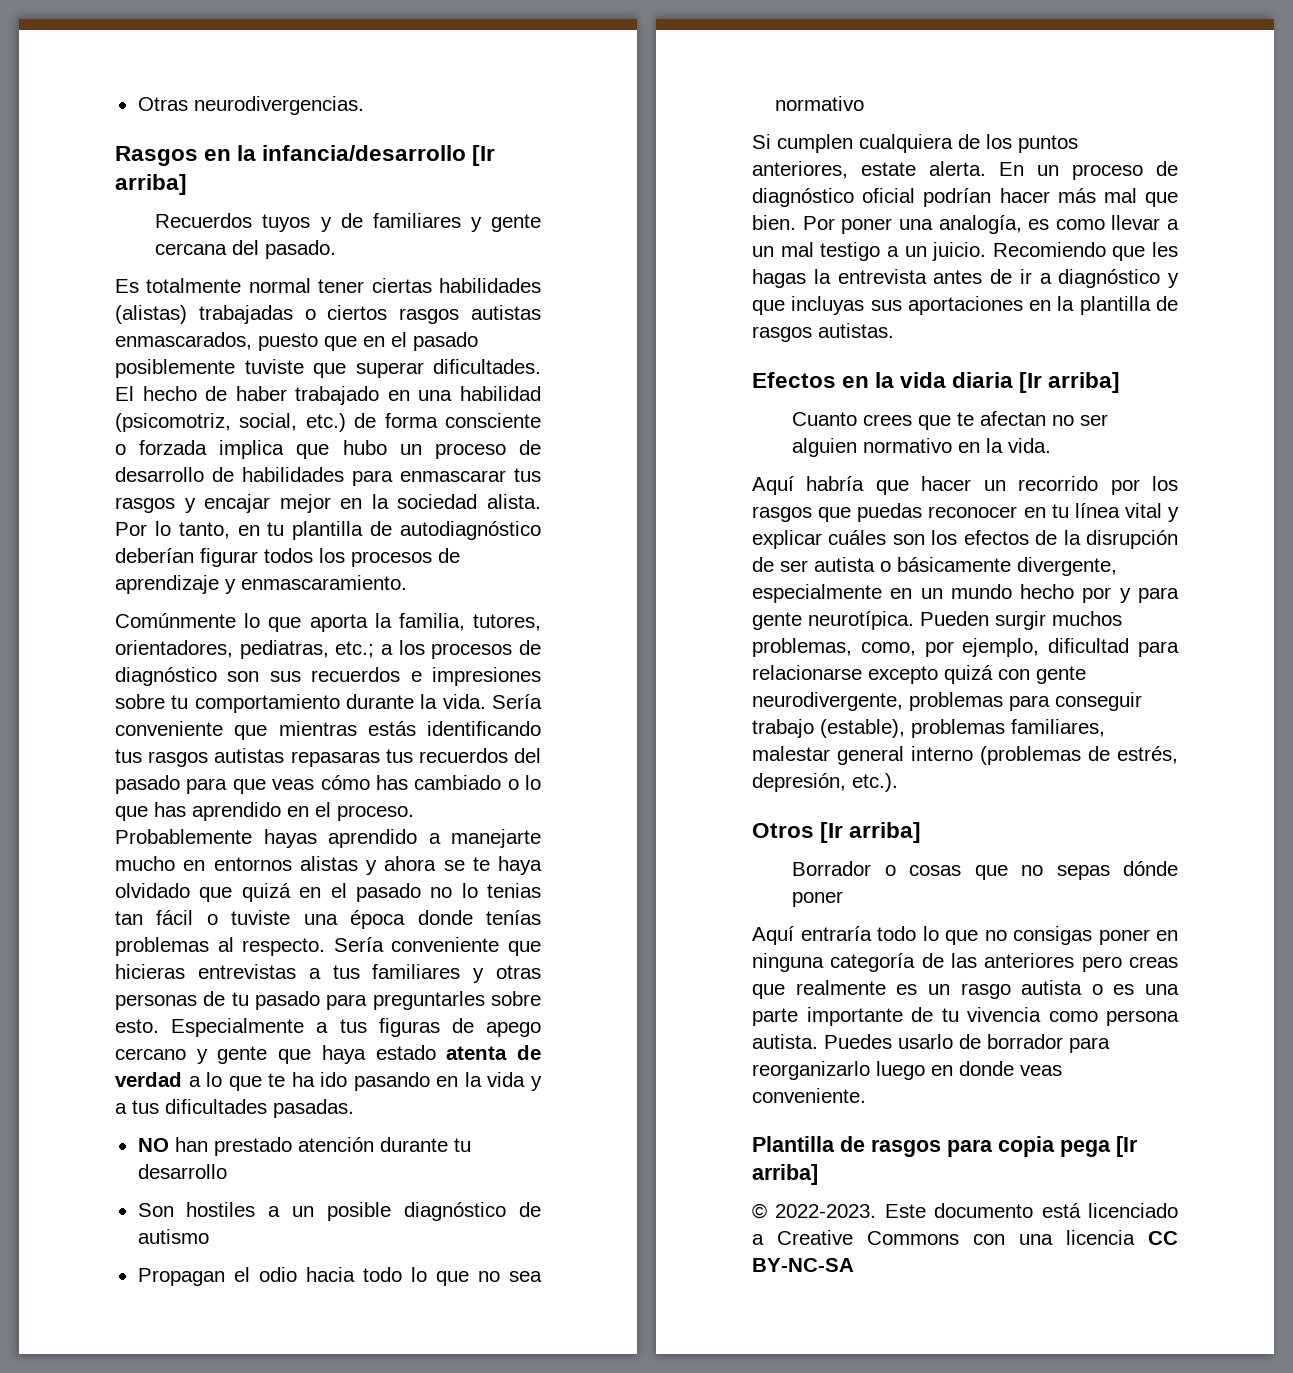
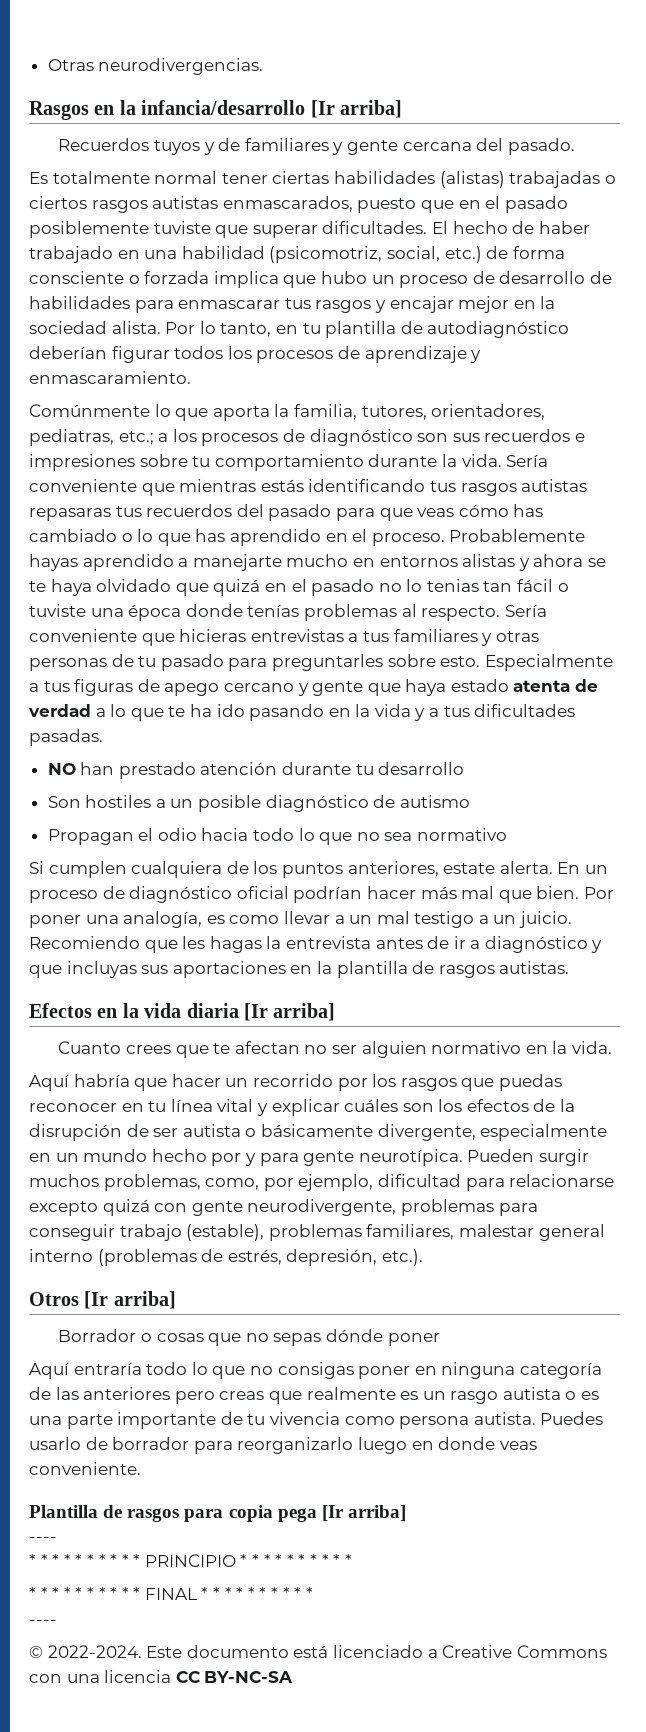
(818, 1174) none -> [29,1536,57,1542] [29,1554,352,1567] [29,1587,313,1600] [29,1619,57,1625] // ---- // * * * * * * * * * * PRINCIPIO * * * * * * * * * * // * * * * * * * * * * FINAL * * * * * * * * * * // ----
[775,1204,877,1218] 2022-2023. -> [47,1645,142,1658] 2022-2024.

